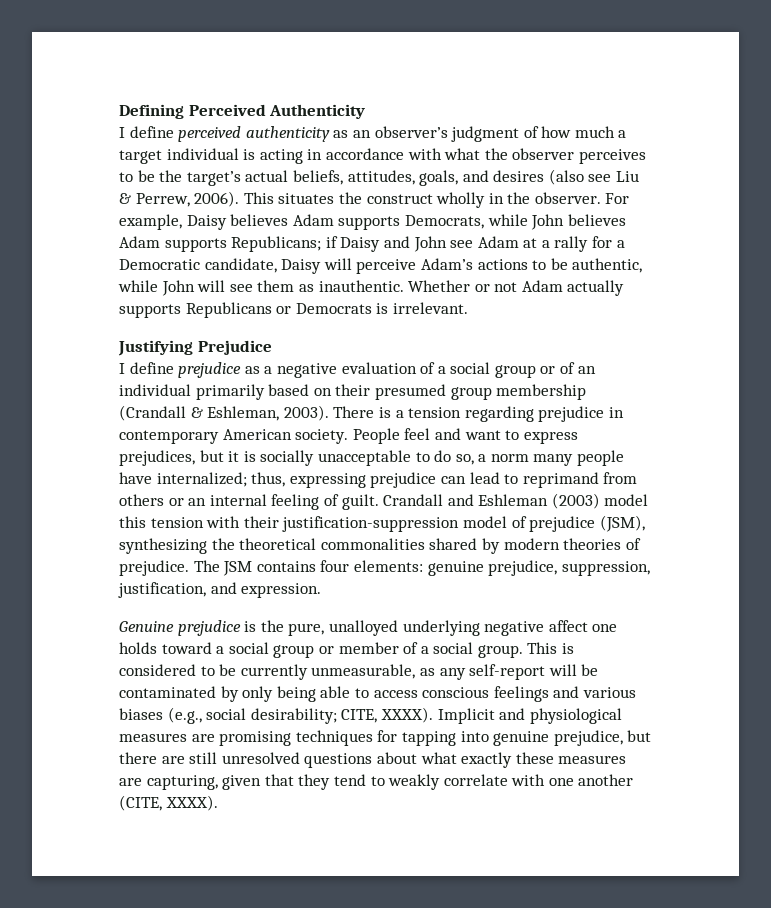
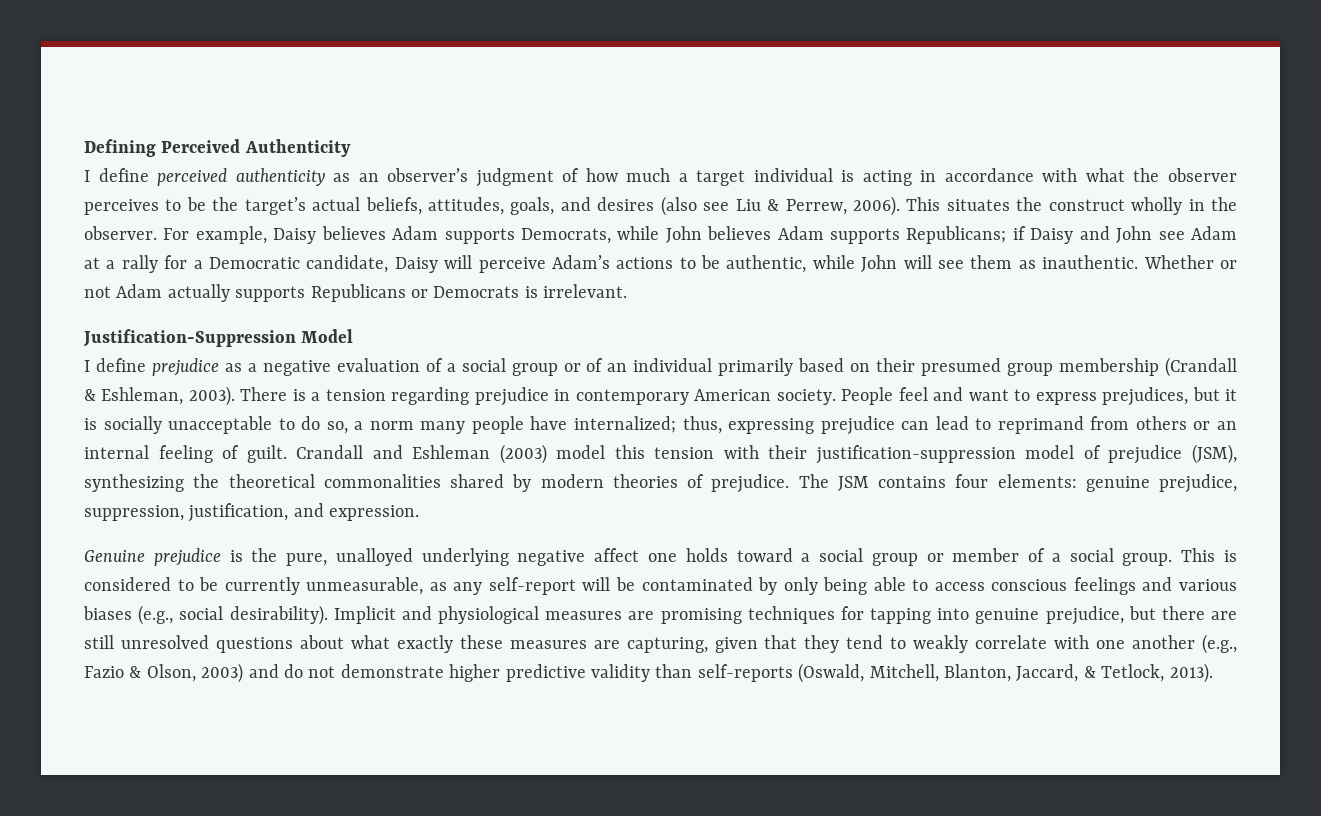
[118,340,272,356] Justifying Prejudice -> [83,329,354,347] Justification-Suppression Model
[250,707,433,724] desirability; CITE, XXXX). -> [229,605,328,625] desirability).
[119,795,218,811] (CITE, XXXX). -> [1202,634,1238,654] [84,663,1213,683] (e.g., Fazio & Olson, 2003) and do not demonstrate higher predictive validity than self-reports (Oswald, Mitchell, Blanton, Jaccard, & Tetlock, 2013).

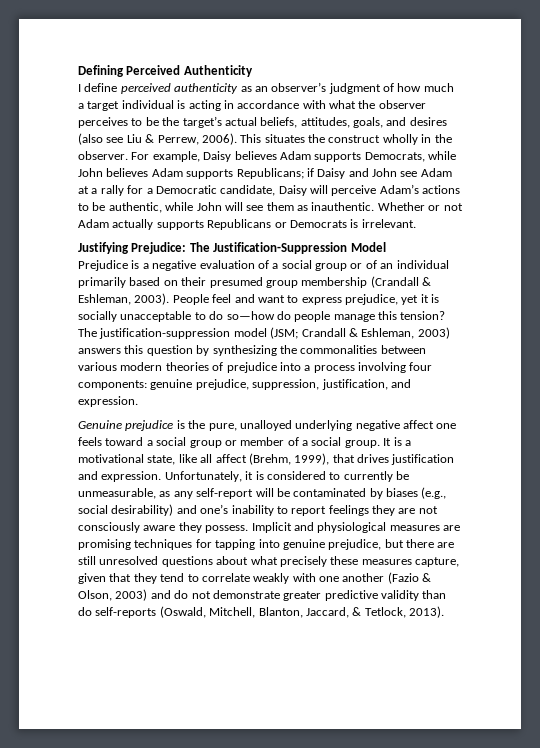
(628, 291) none -> [78,242,210,254] Justifying Prejudice: The
[84,358,242,376] I define prejudice as -> [78,260,140,271] Prejudice is
[240,387,836,406] There is a tension regarding prejudice in contemporary American society. -> (170, 299) none
[1102,387,1220,406] prejudices, but -> [345,294,419,305] prejudice, yet
[326,416,1237,435] [84,444,1237,464] [84,474,1077,493] so, a norm many people have internalized; thus, expressing prejudice can lead to reprimand from others or an internal feeling of guilt. Crandall and Eshleman (2003) model this tension with their justification-suppression model of prejudice (JSM), synthesizing the theoretical commonalities shared by modern theories of prejudice. The JSM contains four elements: -> [226,311,446,322] [78,327,450,339] [78,345,426,356] [78,362,433,373] [78,380,147,390] so—how do people manage this tension? The justification-suppression model (JSM; Crandall & Eshleman, 2003) answers this question by synthesizing the commonalities between various modern theories of prejudice into a process involving four components:
[685,548,728,562] holds -> [78,437,102,446] feels
[1181,548,1216,562] This -> [383,437,411,446] [78,453,455,465] [78,471,254,482] It is a motivational state, like all affect (Brehm, 1999), that drives justification and expression. Unfortunately, it
[199,577,300,595] be currently -> [343,471,409,482] currently be
[783,577,1237,595] [83,605,328,625] only being able to access conscious feelings and various biases (e.g., social desirability). -> [386,487,447,499] [78,504,438,516] [78,522,249,533] biases (e.g., social desirability) and one’s inability to report feelings they are not consciously aware they possess.
[396,635,453,653] exactly -> [279,556,327,567] precisely
[593,637,708,653] are capturing, -> [415,557,459,567] capture,
[913,635,1048,653] weakly correlate -> [201,573,290,584] correlate weakly
[1202,634,1238,654] [84,666,124,678] (e.g., Fazio -> [387,572,419,584] (Fazio
[449,664,501,682] higher -> [283,591,322,601] greater
(693, 671) none -> [78,607,92,616] do

